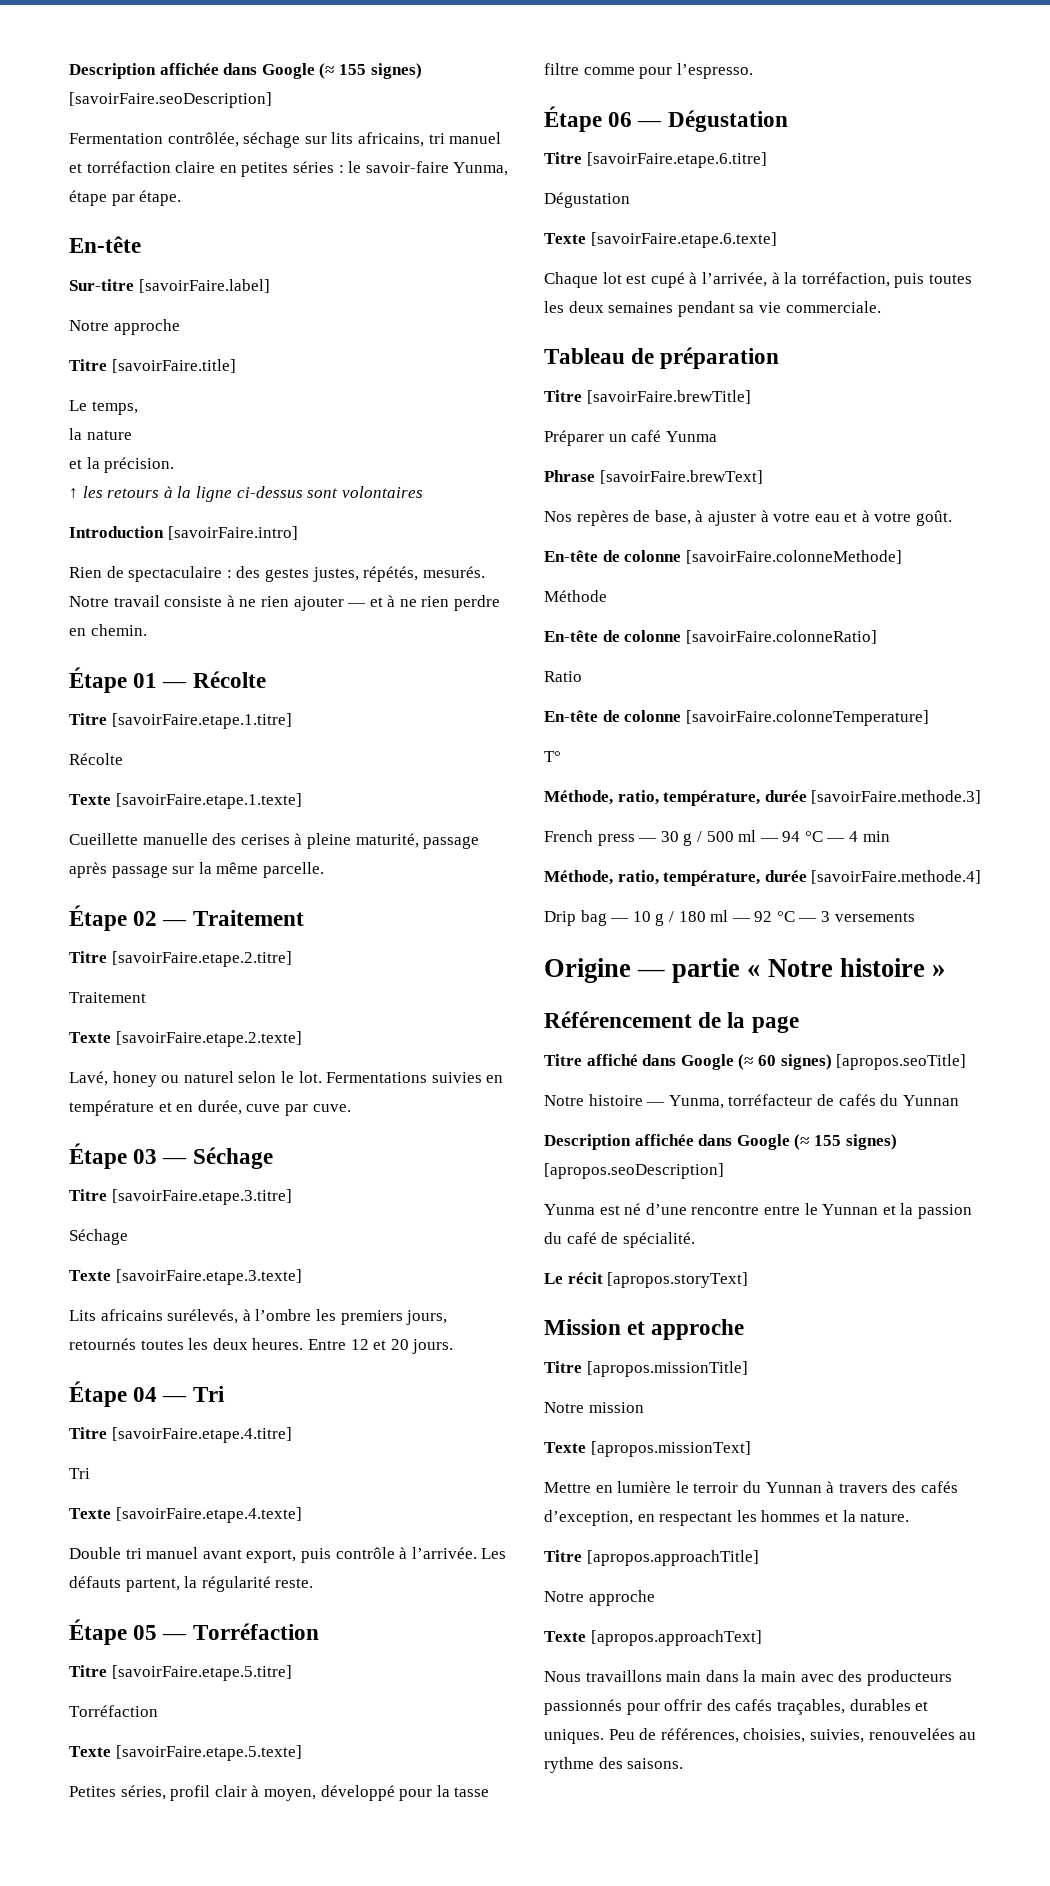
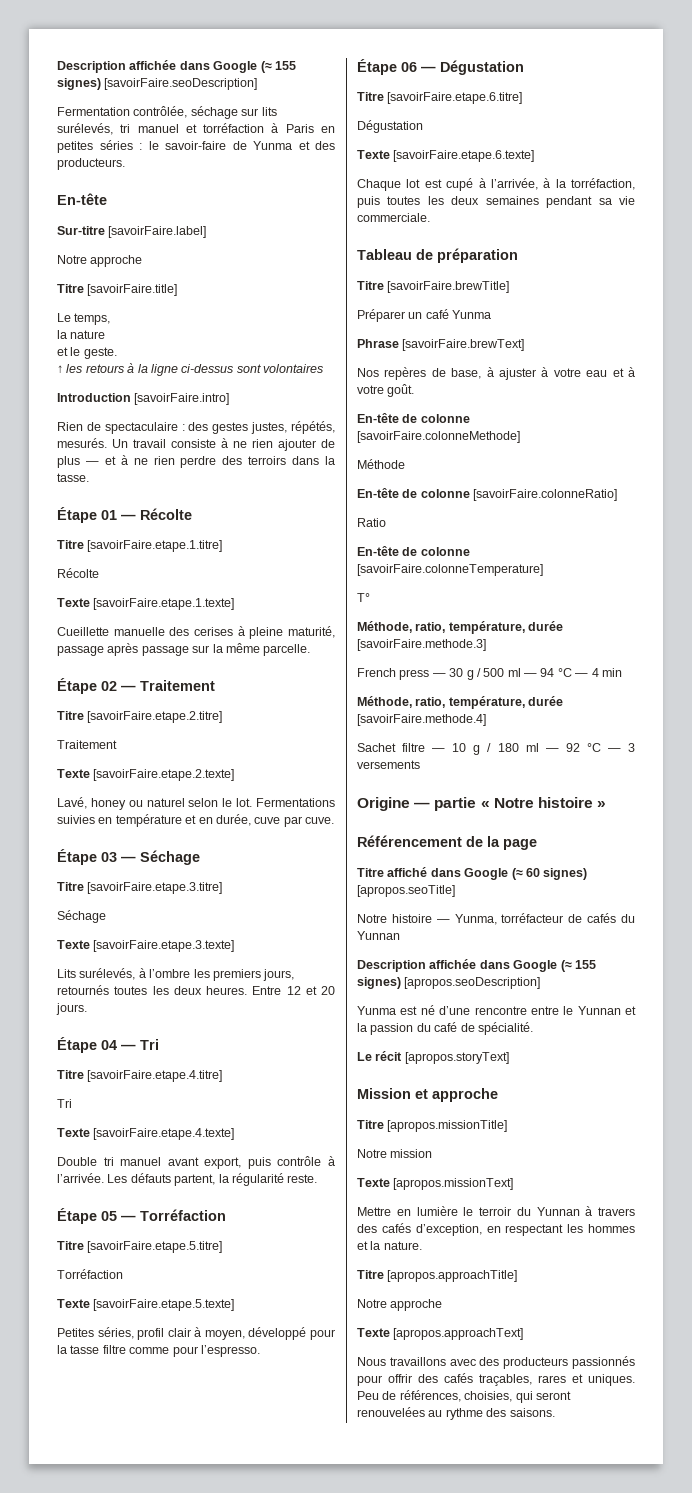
[357,132,424,147] africains, -> [57,123,113,135] surélevés,
[175,161,216,173] claire -> [271,123,314,133] à Paris
[453,162,509,176] [69,190,182,206] Yunma, étape par étape. -> [232,141,335,150] [57,158,125,170] de Yunma et des producteurs.
[86,457,175,473] la précision. -> [70,347,117,359] le geste.
[69,596,109,607] Notre -> [112,439,128,448] Un
(344, 603) none -> [321,439,335,448] [57,456,80,468] de plus
[69,624,147,636] en chemin. -> [222,456,335,465] [57,473,89,482] des terroirs dans la tasse.
[100,1309,163,1321] africains -> (76, 973) none
[544,910,607,926] Drip bag -> [357,743,426,752] Sachet filtre
[666,1670,796,1682] main dans la main -> (446, 1361) none
[849,1699,911,1711] durables -> [538,1375,566,1383] rares
[809,1729,864,1743] suivies, -> [515,1391,571,1403] qui seront

